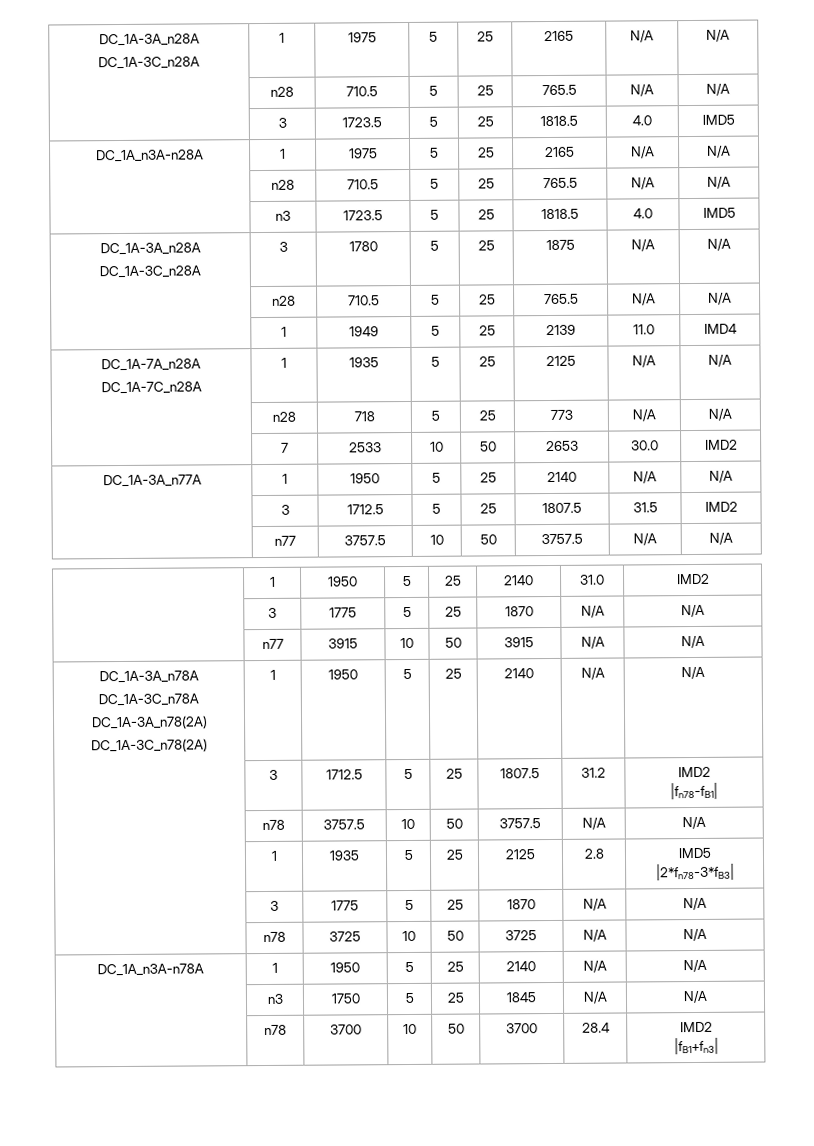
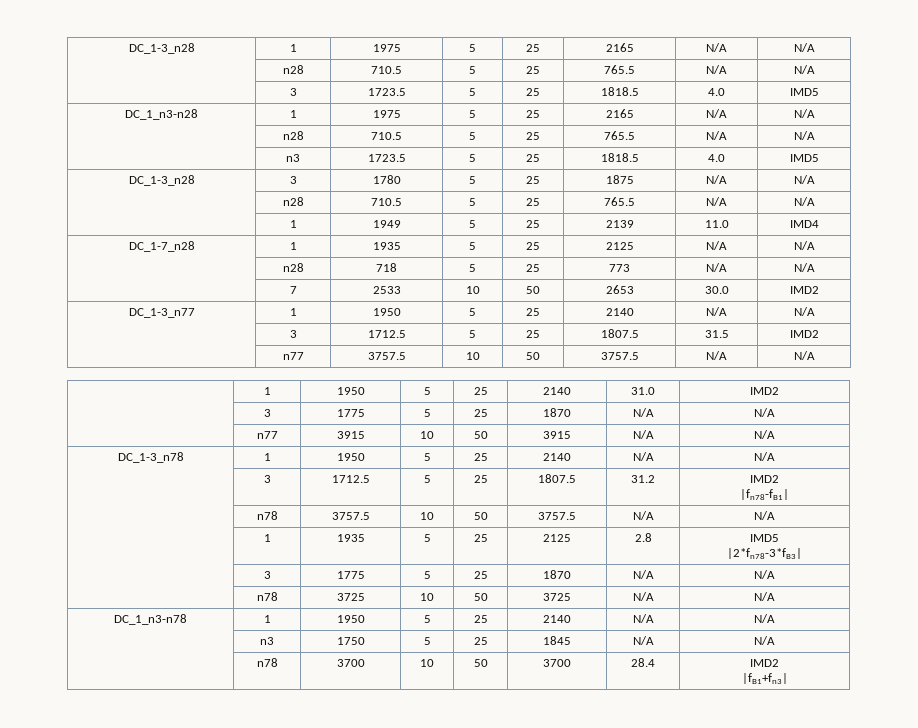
[98,33,200,47] [98,56,200,70] DC_1A-3A_n28A // DC_1A-3C_n28A -> [128,43,195,54] DC_1-3_n28
[96,149,204,163] DC_1A_n3A-n28A -> [125,109,198,120] DC_1_n3-n28
[99,242,201,256] [99,265,201,279] DC_1A-3A_n28A // DC_1A-3C_n28A -> [128,175,195,186] DC_1-3_n28
[101,358,201,372] [100,381,202,395] DC_1A-7A_n28A // DC_1A-7C_n28A -> [128,241,195,252] DC_1-7_n28
[102,474,202,488] DC_1A-3A_n77A -> [128,308,195,318] DC_1-3_n77
[98,670,199,684] [98,693,199,707] [90,715,208,730] [91,738,208,753] DC_1A-3A_n78A // DC_1A-3C_n78A // DC_1A-3A_n78(2A) // DC_1A-3C_n78(2A) -> [117,452,184,463] DC_1-3_n78
[97,963,204,977] DC_1A_n3A-n78A -> [114,614,187,625] DC_1_n3-n78

